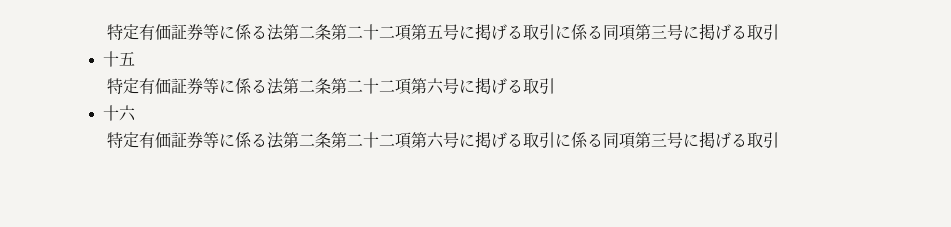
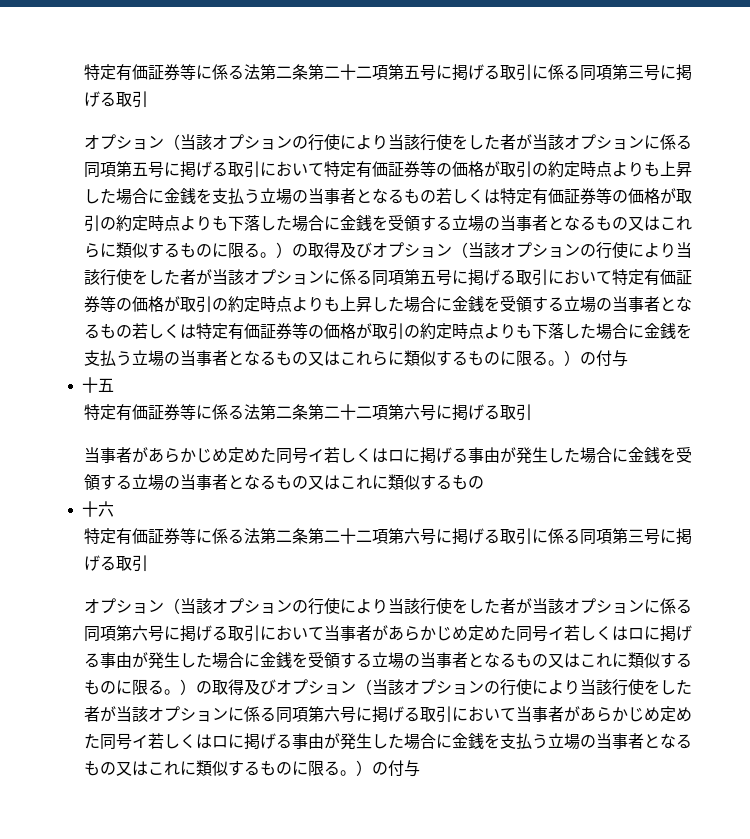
(780, 32) none -> [83,134,692,151] [83,161,692,178] [83,188,692,205] [83,215,692,232] [83,242,692,259] [83,269,692,286] [83,296,692,313] [83,323,692,340] [83,350,628,367] // オプション（当該オプションの行使により当該行使をした者が当該オプションに係る同項第五号に掲げる取引において特定有価証券等の価格が取引の約定時点よりも上昇した場合に金銭を支払う立場の当事者となるもの若しくは特定有価証券等の価格が取引の約定時点よりも下落した場合に金銭を受領する立場の当事者となるもの又はこれらに類似するものに限る。）の取得及びオプション（当該オプションの行使により当該行使をした者が当該オプションに係る同項第五号に掲げる取引において特定有価証券等の価格が取引の約定時点よりも上昇した場合に金銭を受領する立場の当事者となるもの若しくは特定有価証券等の価格が取引の約定時点よりも下落した場合に金銭を支払う立場の当事者となるもの又はこれらに類似するものに限る。）の付与
(556, 86) none -> [83,447,692,464] [83,474,484,491] // 当事者があらかじめ定めた同号イ若しくはロに掲げる事由が発生した場合に金銭を受領する立場の当事者となるもの又はこれに類似するもの
(780, 140) none -> [83,598,692,615] [83,625,692,642] [83,652,692,669] [83,679,692,696] [83,706,692,723] [83,733,692,750] [83,760,420,777] // オプション（当該オプションの行使により当該行使をした者が当該オプションに係る同項第六号に掲げる取引において当事者があらかじめ定めた同号イ若しくはロに掲げる事由が発生した場合に金銭を受領する立場の当事者となるもの又はこれに類似するものに限る。）の取得及びオプション（当該オプションの行使により当該行使をした者が当該オプションに係る同項第六号に掲げる取引において当事者があらかじめ定めた同号イ若しくはロに掲げる事由が発生した場合に金銭を支払う立場の当事者となるもの又はこれに類似するものに限る。）の付与

